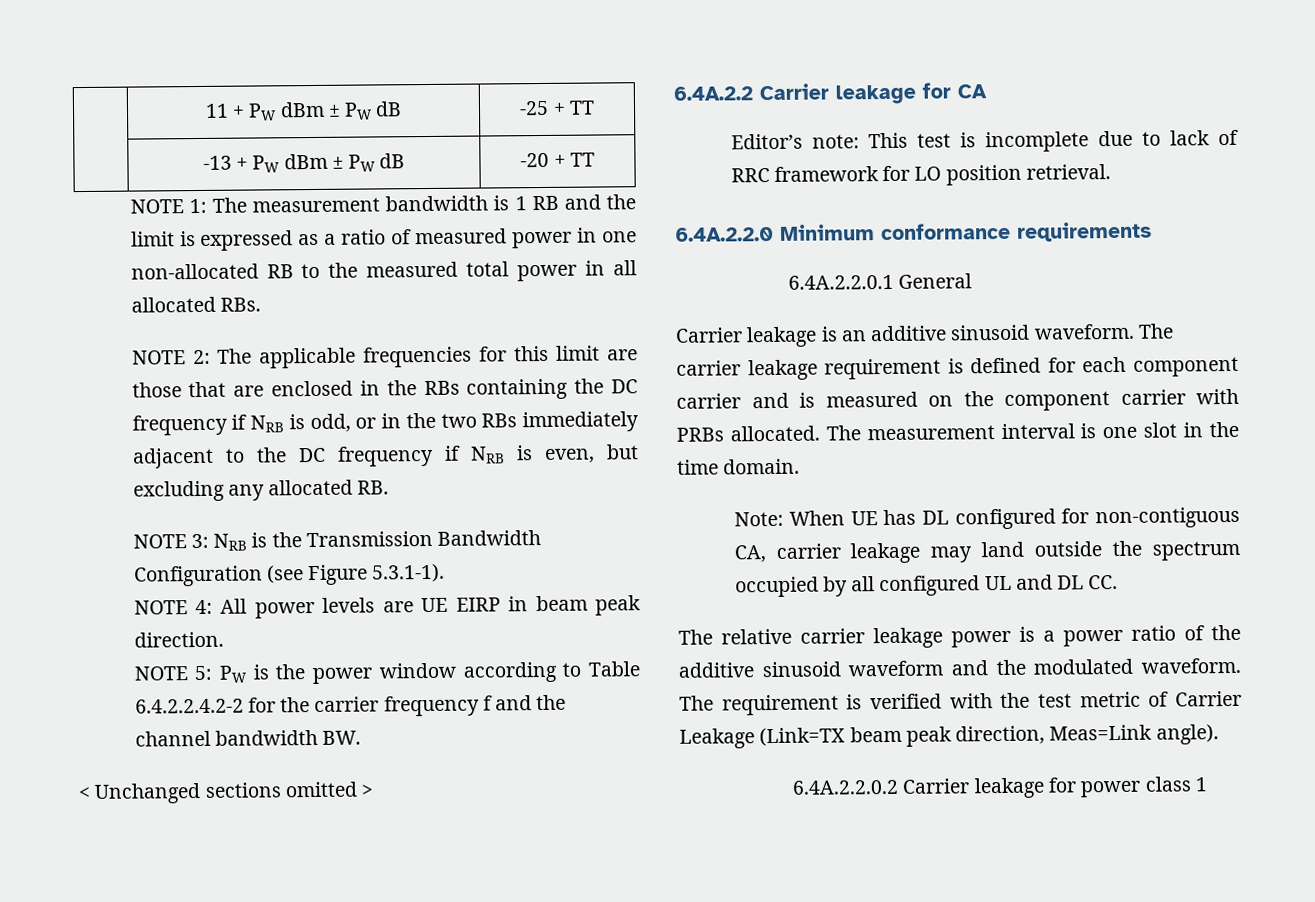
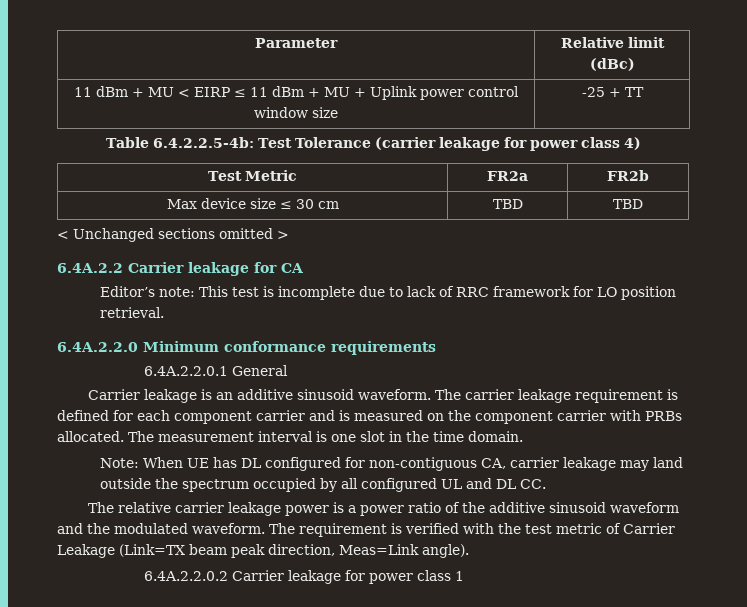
[204,101,403,121] [519,100,595,116] [202,153,406,173] [520,152,595,168] [129,194,637,214] [130,227,637,251] [130,260,637,282] [130,296,261,313] [131,345,638,369] [131,378,638,400] [131,411,639,436] [131,444,639,469] [132,479,390,502] [132,530,542,551] [132,563,446,587] [133,595,641,619] [133,631,224,648] [133,661,640,685] [134,694,567,717] [134,729,362,747] | 11 + PW dBm ± PW dB | -25 + TT // | -13 + PW dBm ± PW dB | -20 + TT // NOTE 1: The measurement bandwidth is 1 RB and the limit is expressed as a ratio of measured power in one non-allocated RB to the measured total power in all allocated RBs. // NOTE 2: The applicable frequencies for this limit are those that are enclosed in the RBs containing the DC frequency if NRB is odd, or in the two RBs immediately adjacent to the DC frequency if NRB is even, but excluding any allocated RB. // NOTE 3: NRB is the Transmission Bandwidth Configuration (see Figure 5.3.1-1). // NOTE 4: All power levels are UE EIRP in beam peak direction. // NOTE 5: PW is the power window according to Table 6.4.2.2.4.2-2 for the carrier frequency f and the channel bandwidth BW. -> [255,38,338,48] [560,37,665,48] [589,58,635,71] [74,86,519,100] [254,107,338,118] [581,87,644,97] [105,137,642,151] [208,170,297,181] [487,171,528,181] [607,170,649,181] [166,198,339,209] [492,199,523,209] [613,199,643,209] Parameter | Relative limit (dBc) // 11 dBm + MU < EIRP ≤ 11 dBm + MU + Uplink power control window size | -25 + TT // Table 6.4.2.2.5-4b: Test Tolerance (carrier leakage for power class 4) // Test Metric | FR2a | FR2b // Max device size ≤ 30 cm | TBD | TBD

